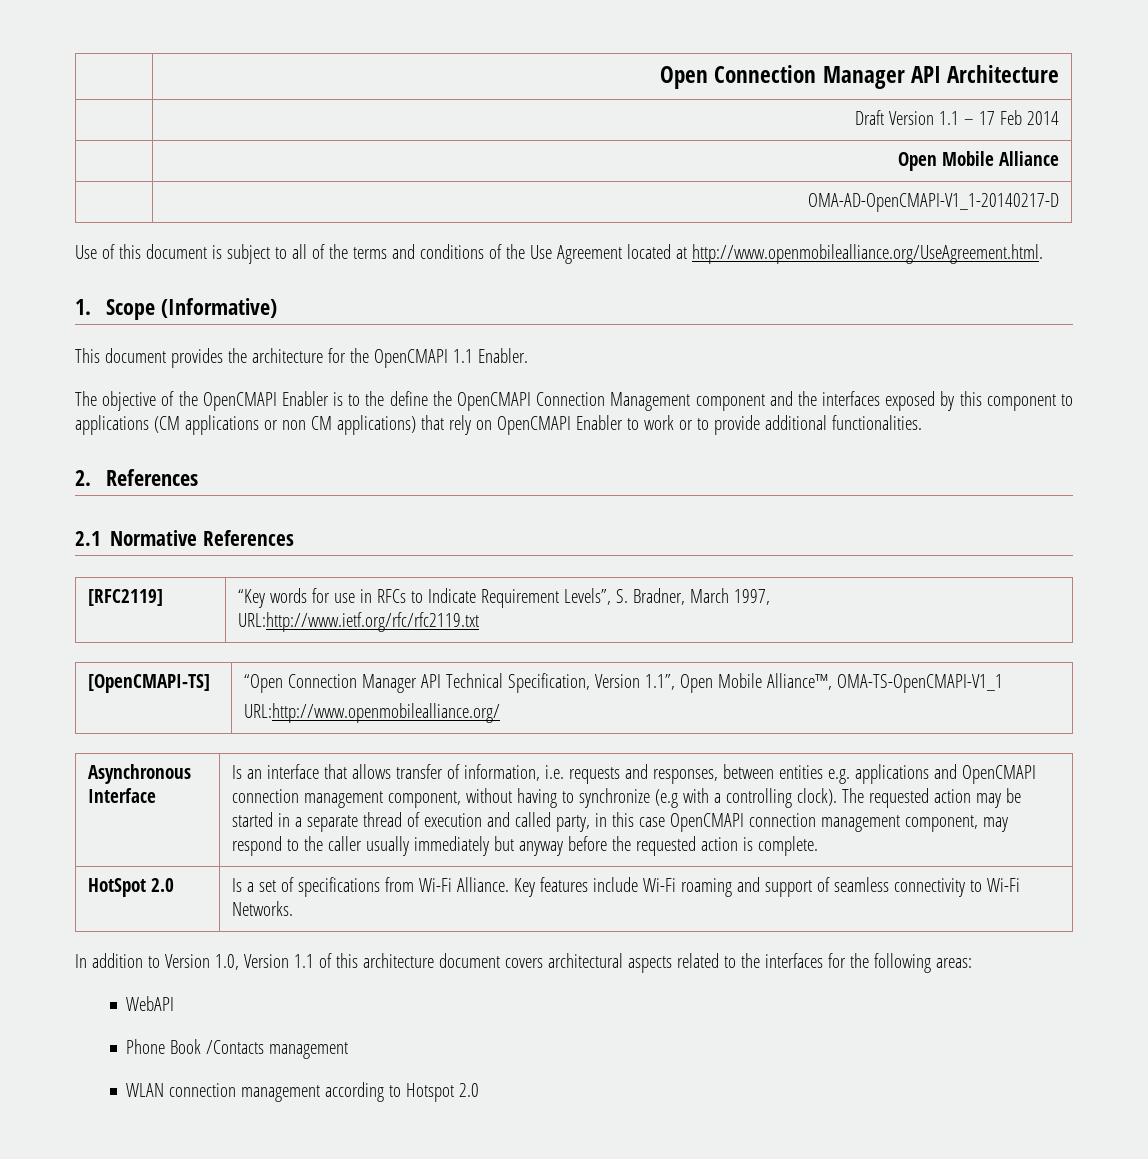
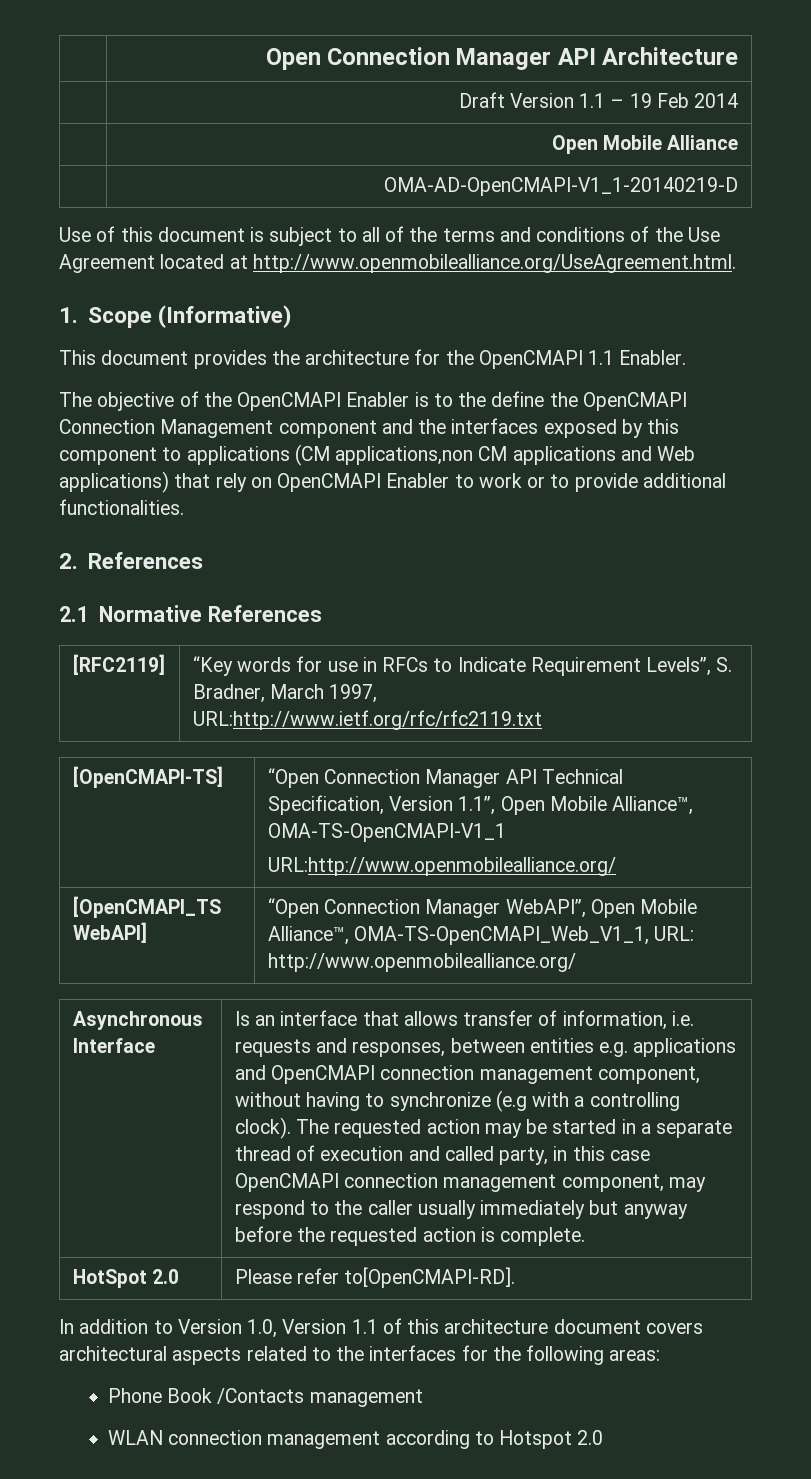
[978,111,995,125] 17 -> [629,93,652,108] 19
[807,193,1059,212] OMA-AD-OpenCMAPI-V1_1-20140217-D -> [384,177,739,196] OMA-AD-OpenCMAPI-V1_1-20140219-D
[184,415,332,435] applications or non CM -> [335,446,696,465] applications,non CM applications and Web
(501, 713) none -> [72,896,221,918] [72,922,147,943] [267,898,698,918] [267,926,695,945] [267,953,576,972] // [OpenCMAPI_TS WebAPI] | “Open Connection Manager WebAPI”, Open Mobile Alliance™, OMA-TS-OpenCMAPI_Web_V1_1, URL: http://www.openmobilealliance.org/
[232,877,1021,897] [232,901,294,916] Is a set of specifications from Wi-Fi Alliance. Key features include Wi-Fi roaming and support of seamless connectivity to Wi-Fi Networks. -> [234,1267,516,1288] Please refer to[OpenCMAPI-RD].
[126,996,175,1011] // WebAPI -> (661, 1355) none

